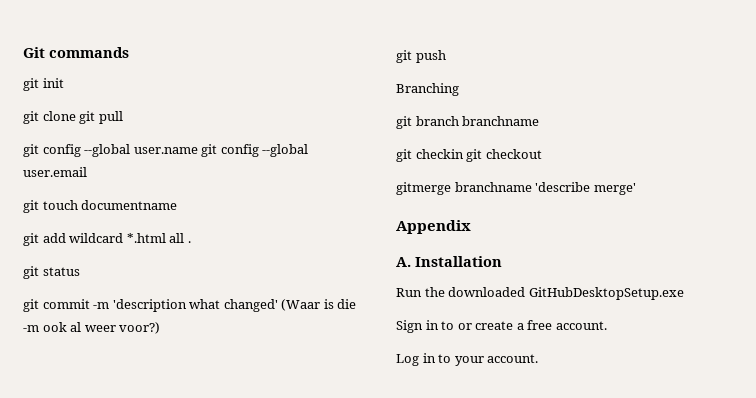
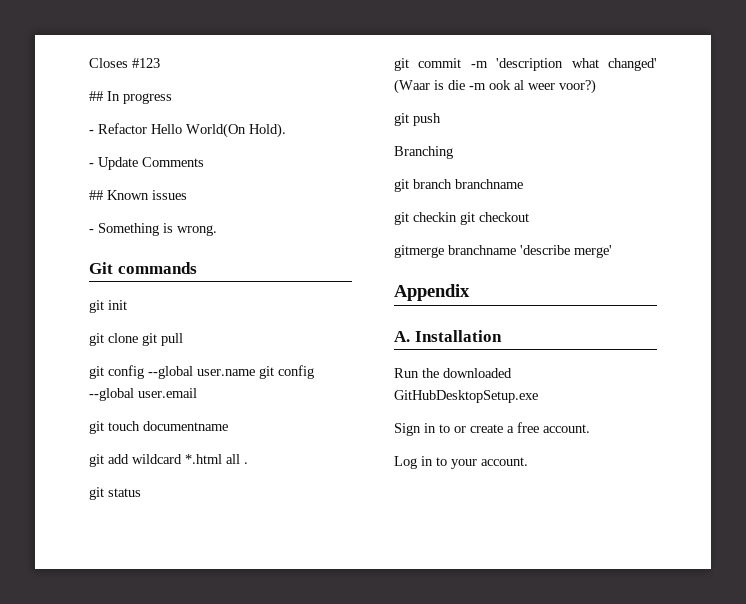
(23, 52) none -> [89,58,160,68] [89,91,172,104] [89,123,286,138] [89,157,204,170] [89,190,187,200] [89,223,217,236] Closes #123 // ## In progress // - Refactor Hello World(On Hold). // - Update Comments // ## Known issues // - Something is wrong. //

